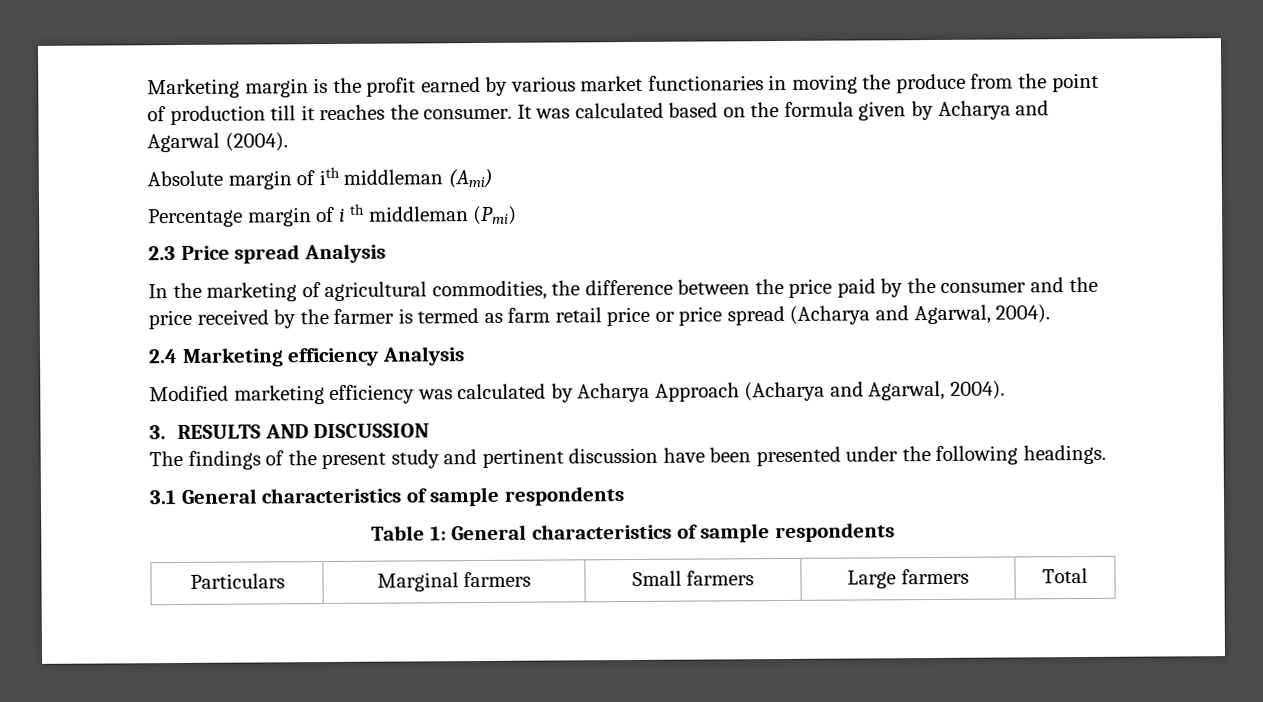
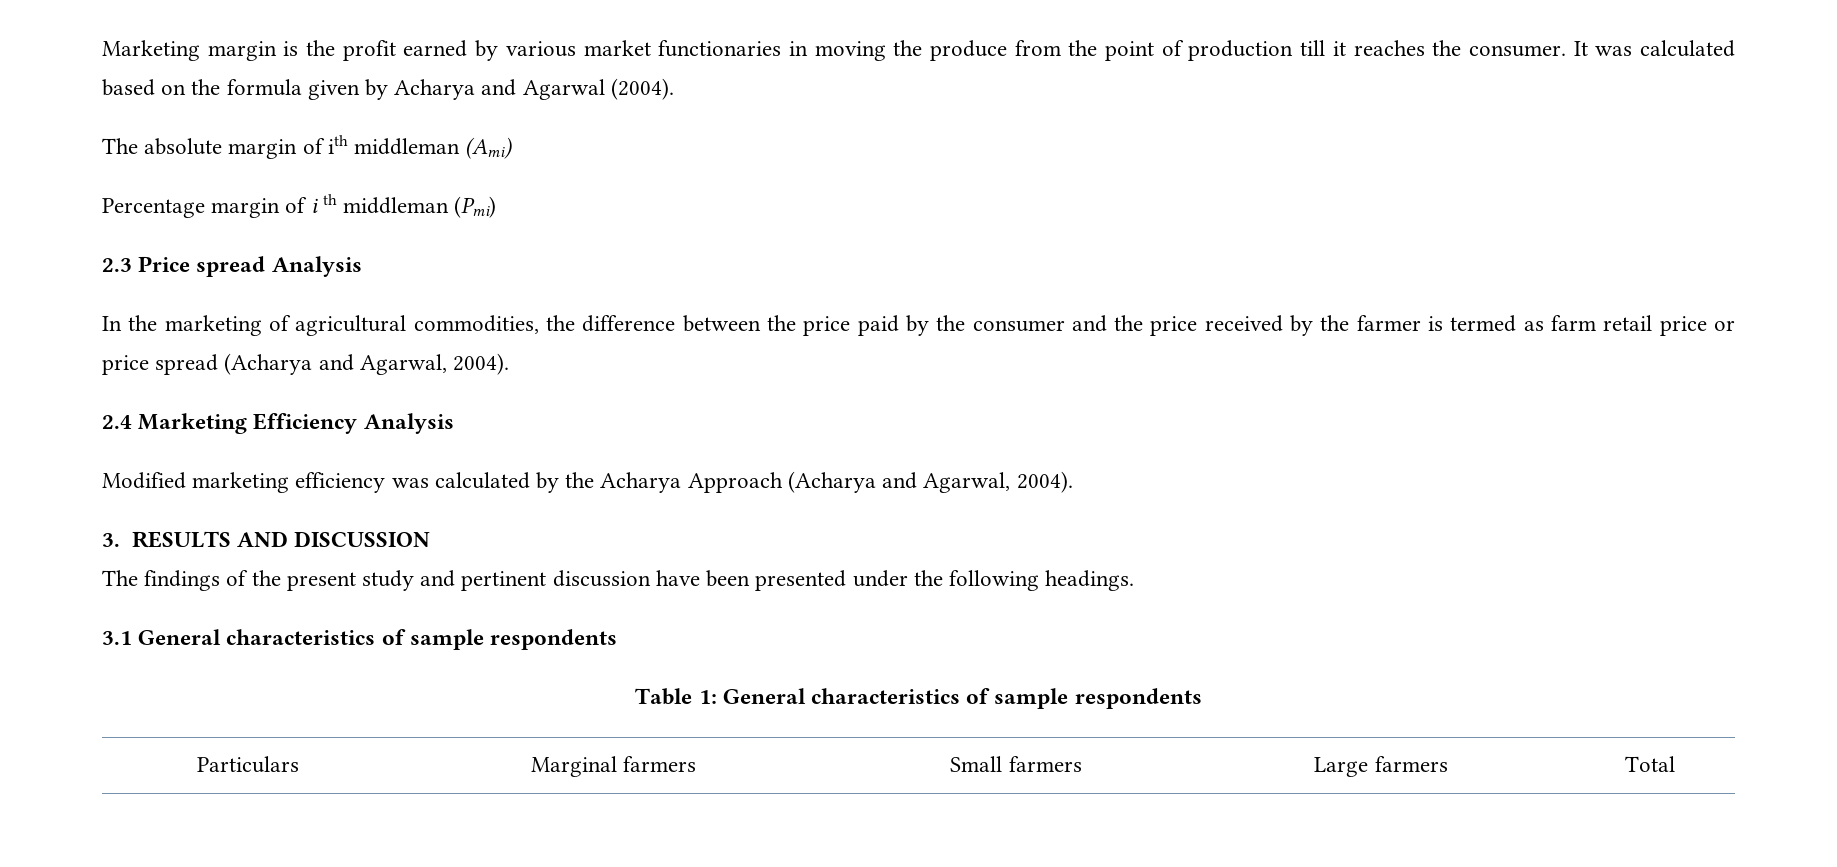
[147,170,223,187] Absolute -> [102,138,223,155] The absolute
[287,347,380,367] efficiency -> [253,413,358,434] Efficiency
(574, 393) none -> [565,472,595,488] the

